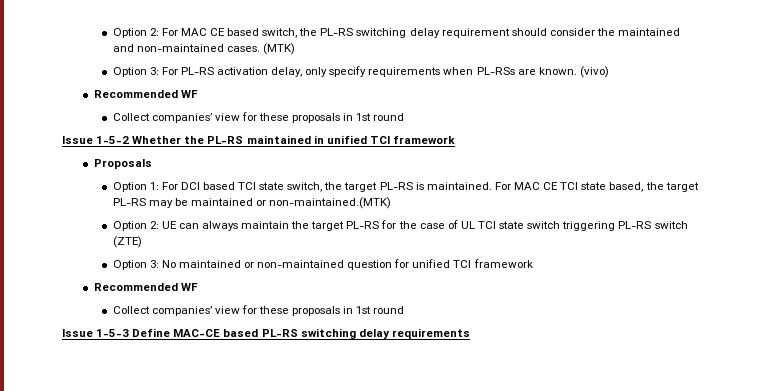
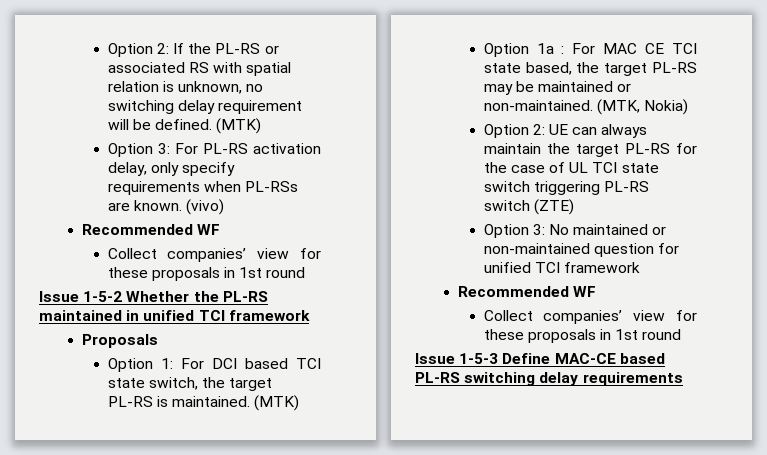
[112,28,681,38] [112,44,260,52] Option 2: For MAC CE based switch, the PL-RS switching delay requirement should consider the maintained and non-maintained cases. -> [107,43,279,57] [107,62,292,76] [107,81,264,94] [107,100,303,114] [107,119,213,130] Option 2: If the PL-RS or associated RS with spatial relation is unknown, no switching delay requirement will be defined.
(492, 186) none -> [254,395,300,411] [483,43,565,57] (MTK) // Option 1a :
[269,197,392,209] non-maintained.(MTK) -> [483,99,689,115] non-maintained. (MTK, Nokia)

